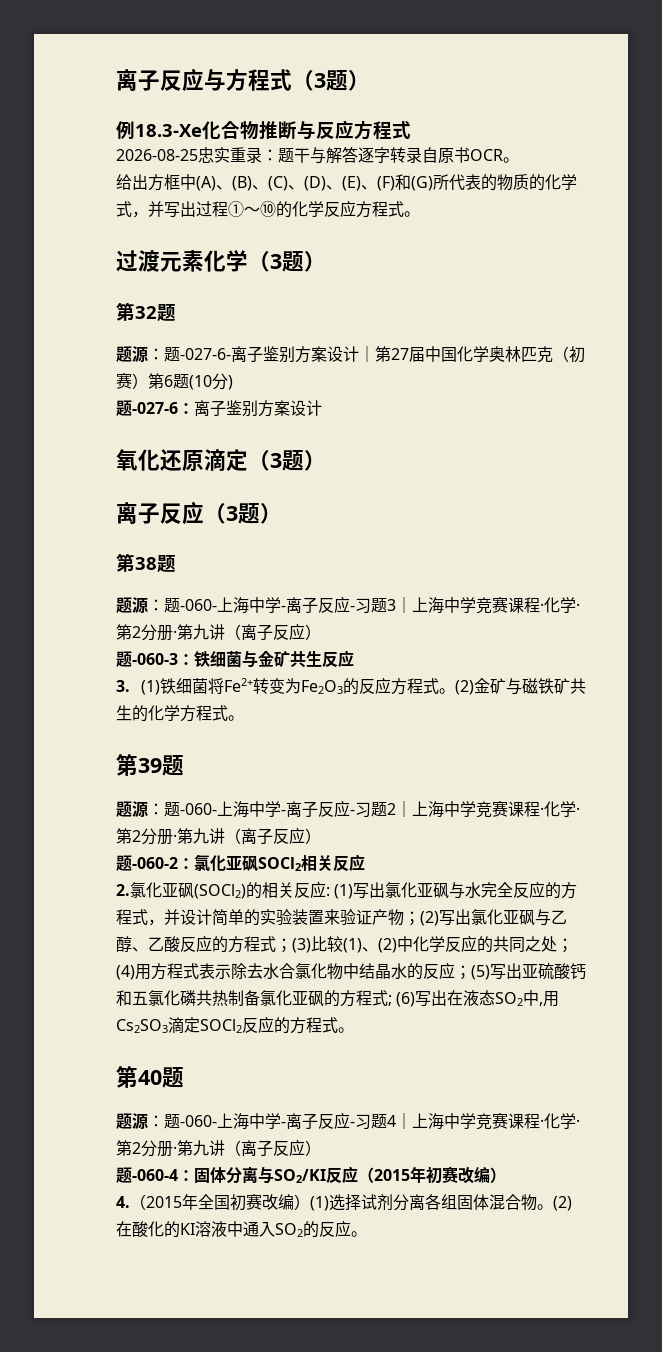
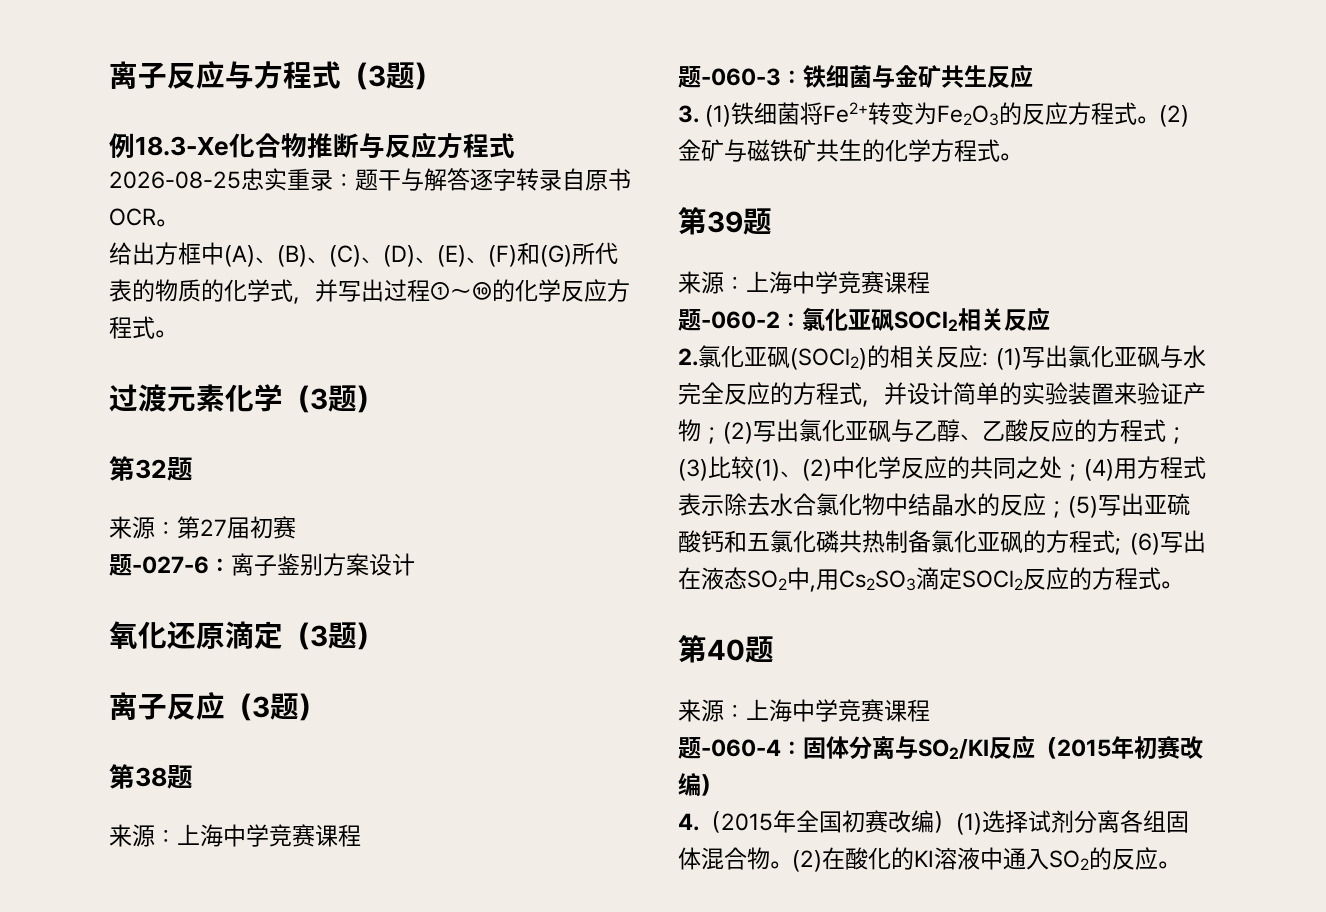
[116,346,585,363] [116,372,233,390] 题源：题-027-6-离子鉴别方案设计｜第27届中国化学奥林匹克（初赛）第6题(10分) -> [109,516,296,539] 来源：第27届初赛
[116,596,580,614] [116,623,321,641] 题源：题-060-上海中学-离子反应-习题3｜上海中学竞赛课程·化学·第2分册·第九讲（离子反应） -> [109,824,361,847] 来源：上海中学竞赛课程
[116,800,580,818] [116,827,321,845] 题源：题-060-上海中学-离子反应-习题2｜上海中学竞赛课程·化学·第2分册·第九讲（离子反应） -> [678,271,930,294] 来源：上海中学竞赛课程
[116,1112,580,1130] [116,1139,321,1157] 题源：题-060-上海中学-离子反应-习题4｜上海中学竞赛课程·化学·第2分册·第九讲（离子反应） -> [678,699,930,722] 来源：上海中学竞赛课程

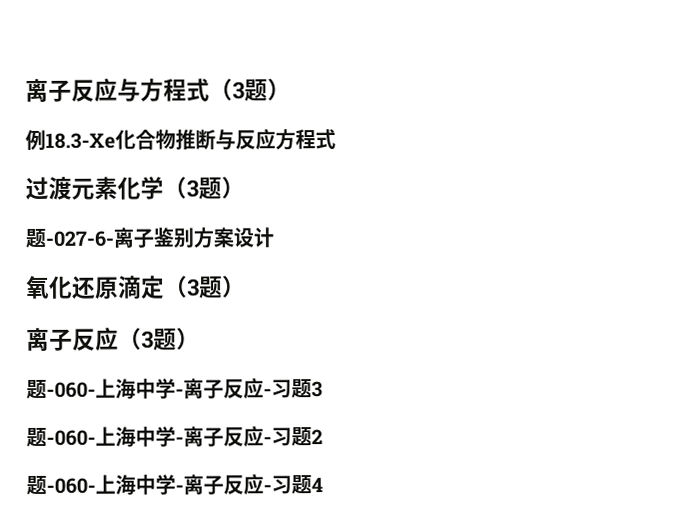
[109,168,631,191] [109,208,178,227] [109,242,618,267] [109,279,630,304] [109,316,177,339] // 2026-08-25忠实重录：题干与解答逐字转录自原书OCR。 // 给出方框中(A)、(B)、(C)、(D)、(E)、(F)和(G)所代表的物质的化学式，并写出过程①～⑩的化学反应方程式。 -> (336, 139) none
[109,456,193,481] [109,516,296,539] [109,554,231,576] 第32题 // 来源：第27届初赛 // 题-027-6： -> [25,228,114,248] 题-027-6-
[109,764,193,789] [109,824,361,847] [678,64,1033,88] [678,102,1190,127] [678,139,1022,162] [678,207,772,235] [678,271,930,294] [678,307,1050,331] [678,345,1206,370] [678,382,1206,407] [678,419,1188,444] [678,456,1206,481] [678,493,1190,518] [678,530,1206,555] [678,567,1183,592] [678,635,774,663] [678,699,930,722] [678,735,1203,759] [678,773,723,796] [678,810,1189,835] [678,847,1180,872] 第38题 // 来源：上海中学竞赛课程 // 题-060-3：铁细菌与金矿共生反应 // 3. (1)铁细菌将Fe2+转变为Fe2O3的反应方程式。(2)金矿与磁铁矿共生的化学方程式。 // 第39题 // 来源：上海中学竞赛课程 // 题-060-2：氯化亚砜SOCl2相关反应 // 2.氯化亚砜(SOCl2)的相关反应: (1)写出氯化亚砜与水完全反应的方程式，并设计简单的实验装置来验证产物；(2)写出氯化亚砜与乙醇、乙酸反应的方程式；(3)比较(1)、(2)中化学反应的共同之处；(4)用方程式表示除去水合氯化物中结晶水的反应；(5)写出亚硫酸钙和五氯化磷共热制备氯化亚砜的方程式; (6)写出在液态SO2中,用Cs2SO3滴定SOCl2反应的方程式。 // 第40题 // 来源：上海中学竞赛课程 // 题-060-4：固体分离与SO2/KI反应（2015年初赛改编） // 4.（2015年全国初赛改编）(1)选择试剂分离各组固体混合物。(2)在酸化的KI溶液中通入SO2的反应。 -> [26,377,323,400] [26,425,323,448] [26,473,323,496] 题-060-上海中学-离子反应-习题3 // 题-060-上海中学-离子反应-习题2 // 题-060-上海中学-离子反应-习题4

